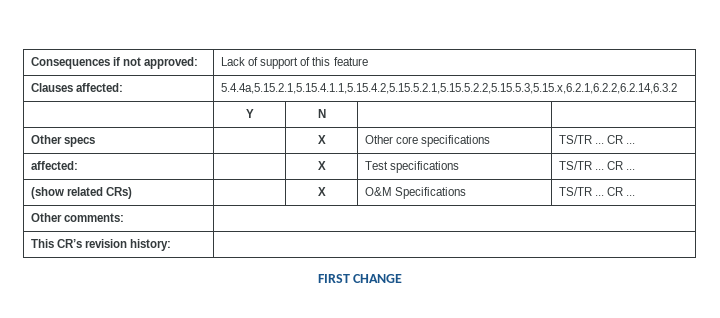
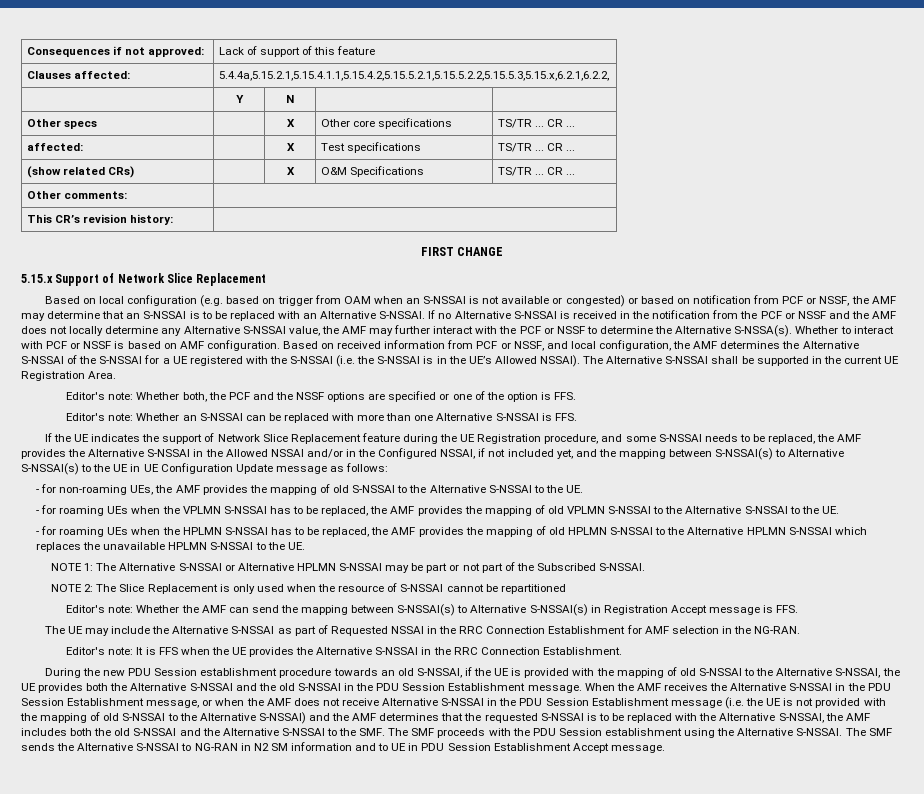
[220,83,677,94] 5.4.4a,5.15.2.1,5.15.4.1.1,5.15.4.2,5.15.5.2.1,5.15.5.2.2,5.15.5.3,5.15.x,6.2.1,6.2.2,6.2.14,6.3.2 -> [218,71,609,81] 5.4.4a,5.15.2.1,5.15.4.1.1,5.15.4.2,5.15.5.2.1,5.15.5.2.2,5.15.5.3,5.15.x,6.2.1,6.2.2,
(403, 278) none -> [21,273,267,286] [44,295,896,307] [21,310,897,321] [21,325,894,337] [21,340,859,351] [21,355,900,367] [21,371,117,381] [66,391,577,402] [66,413,577,423] [44,433,862,444] [21,448,845,460] [21,463,389,475] [36,484,583,495] [36,505,839,516] [36,526,867,537] [36,542,305,552] [51,562,646,573] [51,583,566,594] [66,604,799,616] [44,625,801,636] [66,647,622,657] [44,667,900,678] [21,683,891,693] [21,697,886,709] [20,712,870,724] [21,728,892,738] [21,742,665,753] // 5.15.x Support of Network Slice Replacement // Based on local configuration (e.g. based on trigger from OAM when an S-NSSAI is not available or congested) or based on notification from PCF or NSSF, the AMF may determine that an S-NSSAI is to be replaced with an Alternative S-NSSAI. If no Alternative S-NSSAI is received in the notification from the PCF or NSSF and the AMF does not locally determine any Alternative S-NSSAI value, the AMF may further interact with the PCF or NSSF to determine the Alternative S-NSSA(s). Whether to interact with PCF or NSSF is based on AMF configuration. Based on received information from PCF or NSSF, and local configuration, the AMF determines the Alternative S-NSSAI of the S-NSSAI for a UE registered with the S-NSSAI (i.e. the S-NSSAI is in the UE’s Allowed NSSAI). The Alternative S-NSSAI shall be supported in the current UE Registration Area. // Editor's note: Whether both, the PCF and the NSSF options are specified or one of the option is FFS. // Editor's note: Whether an S-NSSAI can be replaced with more than one Alternative S-NSSAI is FFS. // If the UE indicates the support of Network Slice Replacement feature during the UE Registration procedure, and some S-NSSAI needs to be replaced, the AMF provides the Alternative S-NSSAI in the Allowed NSSAI and/or in the Configured NSSAI, if not included yet, and the mapping between S-NSSAI(s) to Alternative S-NSSAI(s) to the UE in UE Configuration Update message as follows: // - for non-roaming UEs, the AMF provides the mapping of old S-NSSAI to the Alternative S-NSSAI to the UE. // - for roaming UEs when the VPLMN S-NSSAI has to be replaced, the AMF provides the mapping of old VPLMN S-NSSAI to the Alternative S-NSSAI to the UE. // - for roaming UEs when the HPLMN S-NSSAI has to be replaced, the AMF provides the mapping of old HPLMN S-NSSAI to the Alternative HPLMN S-NSSAI which replaces the unavailable HPLMN S-NSSAI to the UE. // NOTE 1: The Alternative S-NSSAI or Alternative HPLMN S-NSSAI may be part or not part of the Subscribed S-NSSAI. // NOTE 2: The Slice Replacement is only used when the resource of S-NSSAI cannot be repartitioned // Editor's note: Whether the AMF can send the mapping between S-NSSAI(s) to Alternative S-NSSAI(s) in Registration Accept message is FFS. // The UE may include the Alternative S-NSSAI as part of Requested NSSAI in the RRC Connection Establishment for AMF selection in the NG-RAN. // Editor's note: It is FFS when the UE provides the Alternative S-NSSAI in the RRC Connection Establishment. // During the new PDU Session establishment procedure towards an old S-NSSAI, if the UE is provided with the mapping of old S-NSSAI to the Alternative S-NSSAI, the UE provides both the Alternative S-NSSAI and the old S-NSSAI in the PDU Session Establishment message. When the AMF receives the Alternative S-NSSAI in the PDU Session Establishment message, or when the AMF does not receive Alternative S-NSSAI in the PDU Session Establishment message (i.e. the UE is not provided with the mapping of old S-NSSAI to the Alternative S-NSSAI) and the AMF determines that the requested S-NSSAI is to be replaced with the Alternative S-NSSAI, the AMF includes both the old S-NSSAI and the Alternative S-NSSAI to the SMF. The SMF proceeds with the PDU Session establishment using the Alternative S-NSSAI. The SMF sends the Alternative S-NSSAI to NG-RAN in N2 SM information and to UE in PDU Session Establishment Accept message.

